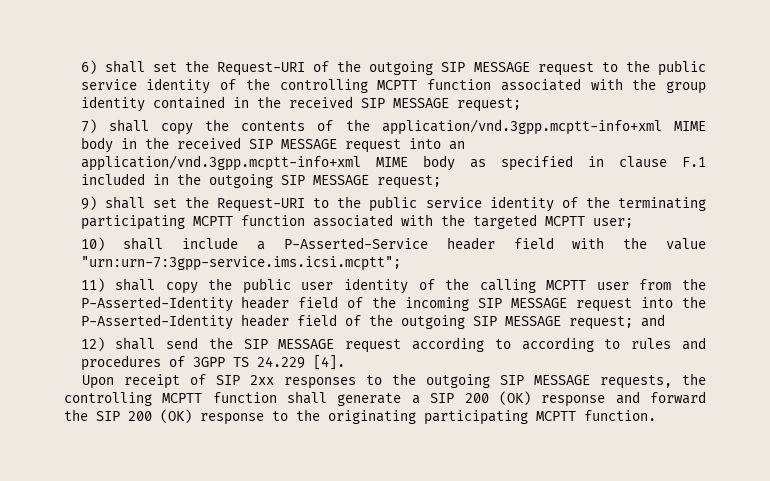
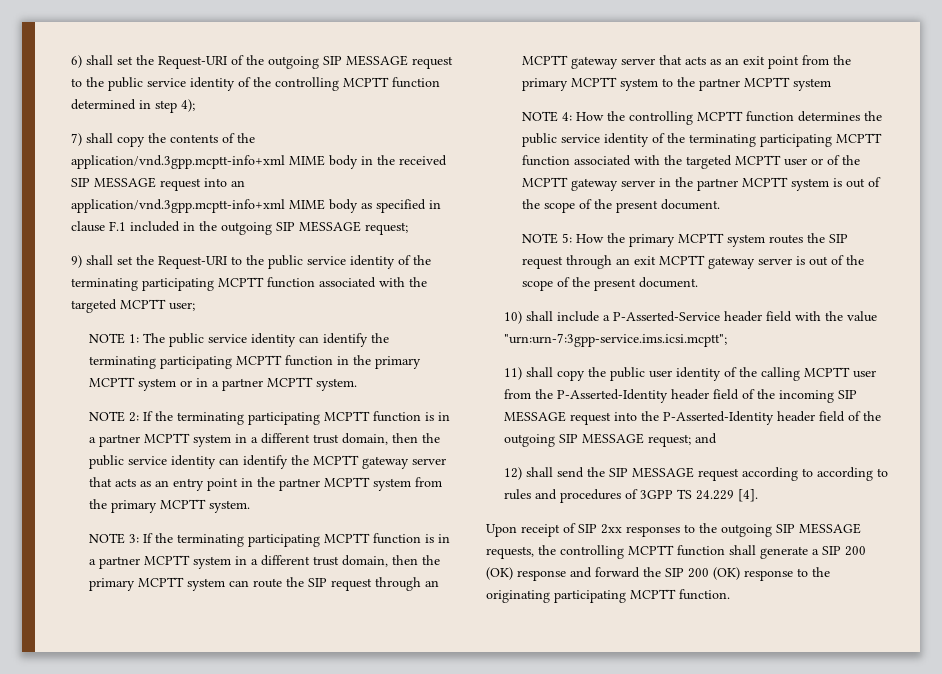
[500,78,707,94] [80,96,521,112] associated with the group identity contained in the received SIP MESSAGE request; -> [71,99,196,113] determined in step 4);
(633, 223) none -> [89,333,390,347] [89,355,422,369] [89,377,358,391] [89,411,451,425] [89,433,441,447] [89,455,447,469] [89,477,443,491] [89,499,251,513] [89,533,451,547] [89,555,441,569] [89,577,440,591] [522,55,852,69] [522,77,832,91] [522,111,883,125] [522,133,883,147] [522,155,861,169] [522,177,882,191] [522,199,721,213] [522,233,849,247] [522,255,865,269] [522,277,699,291] // NOTE 1: The public service identity can identify the terminating participating MCPTT function in the primary MCPTT system or in a partner MCPTT system. // NOTE 2: If the terminating participating MCPTT function is in a partner MCPTT system in a different trust domain, then the public service identity can identify the MCPTT gateway server that acts as an entry point in the partner MCPTT system from the primary MCPTT system. // NOTE 3: If the terminating participating MCPTT function is in a partner MCPTT system in a different trust domain, then the primary MCPTT system can route the SIP request through an MCPTT gateway server that acts as an exit point from the primary MCPTT system to the partner MCPTT system // NOTE 4: How the controlling MCPTT function determines the public service identity of the terminating participating MCPTT function associated with the targeted MCPTT user or of the MCPTT gateway server in the partner MCPTT system is out of the scope of the present document. // NOTE 5: How the primary MCPTT system routes the SIP request through an exit MCPTT gateway server is out of the scope of the present document.

